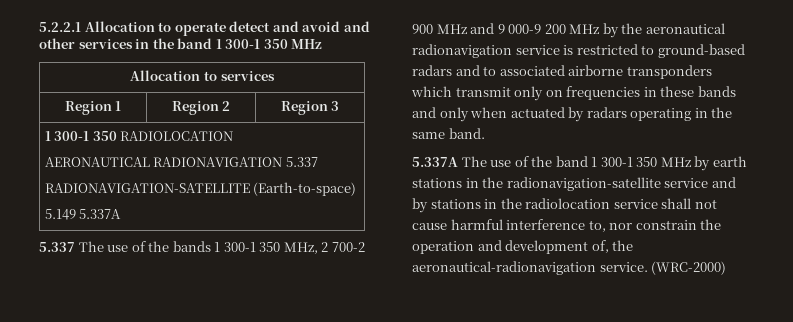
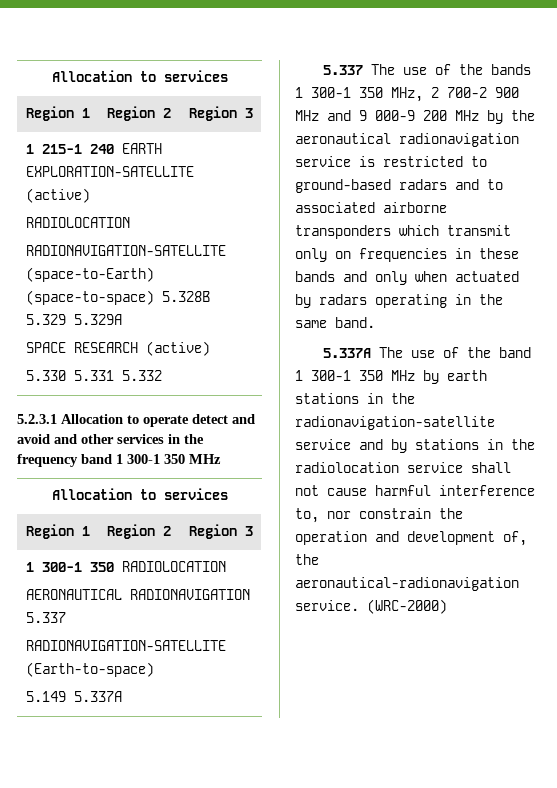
[39,22,81,32] 5.2.2.1 -> [51,70,228,82] [26,106,90,121] [107,106,171,121] [188,106,253,121] [25,143,162,154] [25,166,194,177] [25,188,90,203] [25,217,130,228] [25,245,226,256] [25,267,154,282] [25,290,210,305] [25,314,122,325] [25,341,210,356] [25,370,162,381] [17,414,57,424] Allocation to services // Region 1 | Region 2 | Region 3 // 1 215-1 240 EARTH EXPLORATION-SATELLITE (active) // RADIOLOCATION // RADIONAVIGATION-SATELLITE (space-to-Earth) (space-to-space) 5.328B 5.329 5.329A // SPACE RESEARCH (active) // 5.330 5.331 5.332 // 5.2.3.1
(174, 43) none -> [17,454,78,467] frequency

